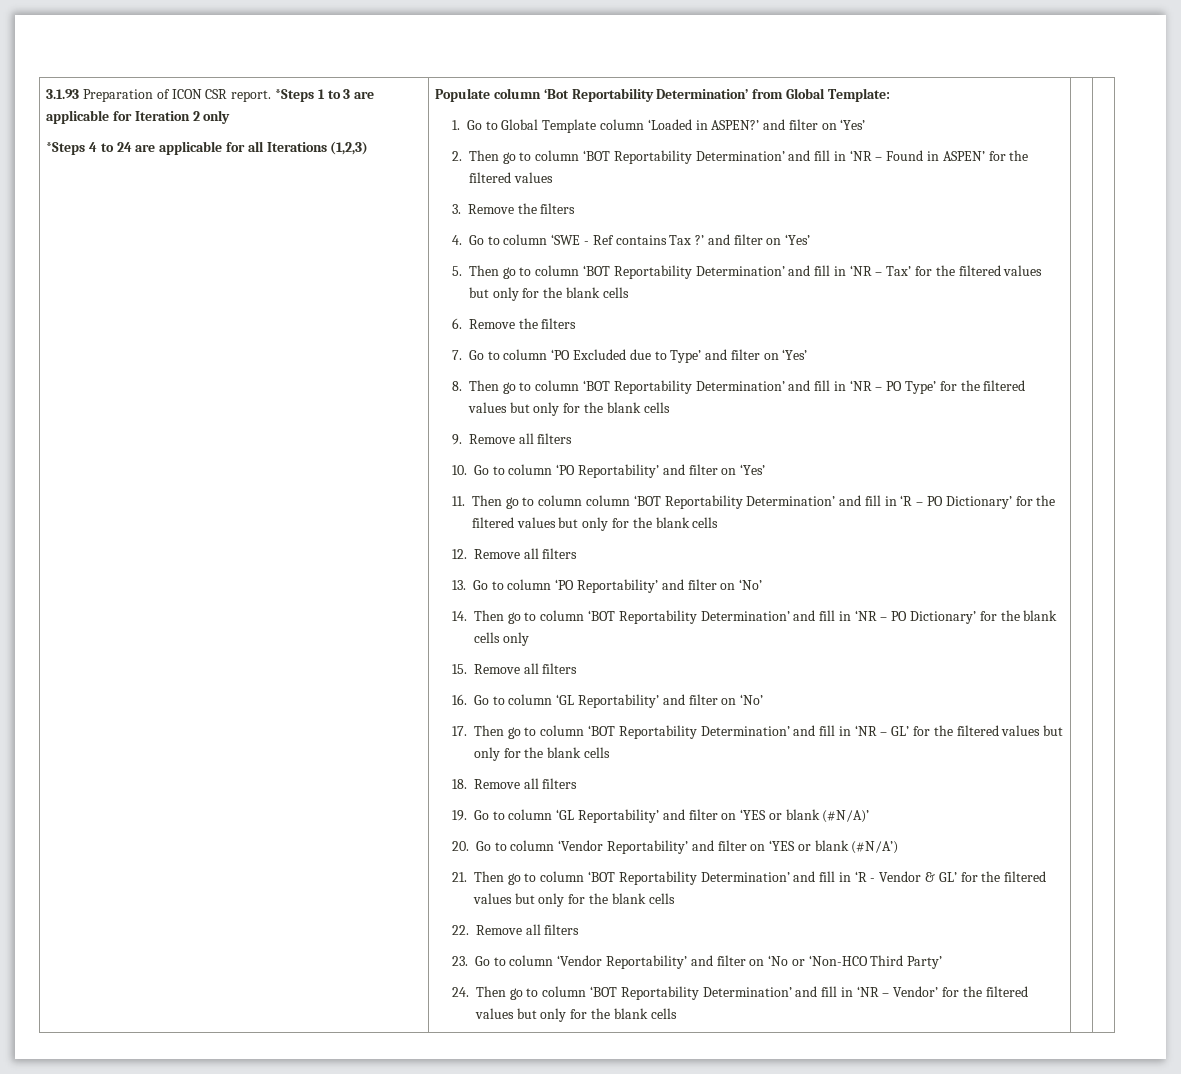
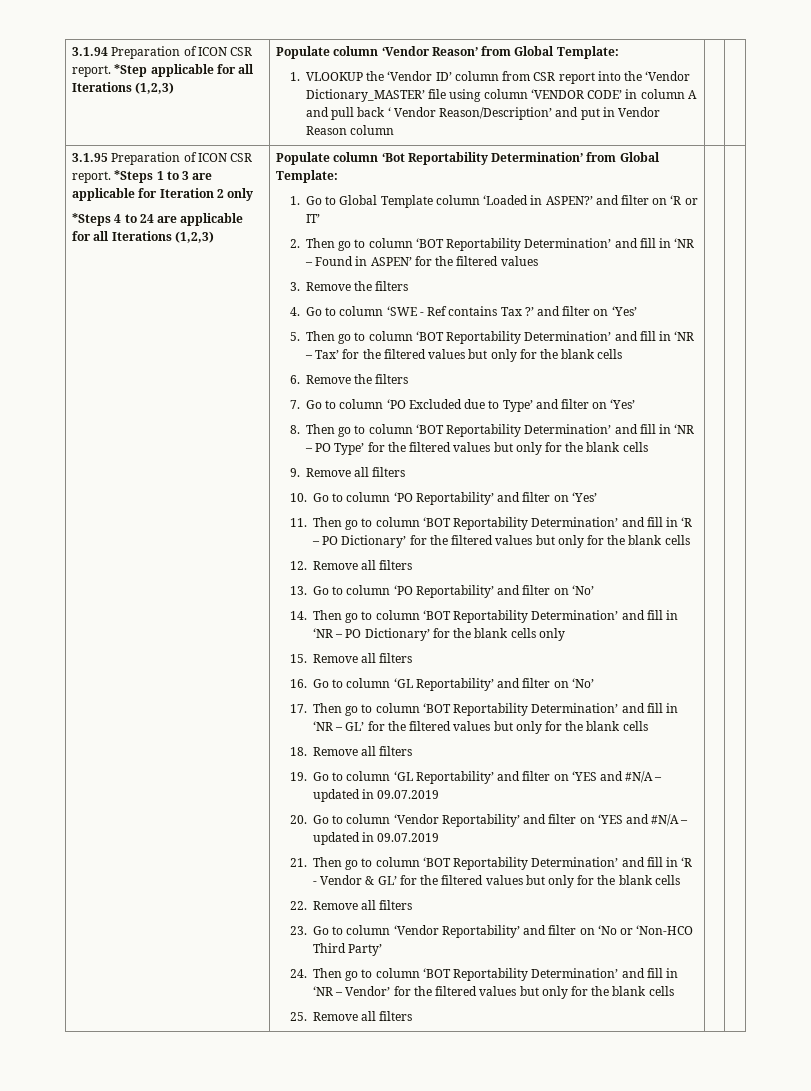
[46,89,80,99] 3.1.93 -> [72,46,253,59] [72,64,255,77] [72,82,175,94] [276,46,619,59] [289,71,691,84] [305,89,697,102] [305,107,660,120] [305,125,395,135] [72,153,109,162] 3.1.94 Preparation of ICON CSR report. *Step applicable for all Iterations (1,2,3) | Populate column ‘Vendor Reason’ from Global Template: // 1. VLOOKUP the ‘Vendor ID’ column from CSR report into the ‘Vendor Dictionary_MASTER’ file using column ‘VENDOR CODE’ in column A and pull back ‘ Vendor Reason/Description’ and put in Vendor Reason column | | // 3.1.95
[840,119,866,130] ‘Yes’ -> [670,195,698,205] [305,214,320,223] ‘R or IT’
[585,495,630,506] column -> (420, 522) none
[768,809,870,823] or blank (#N/A)’ -> [599,771,663,783] [312,789,440,802] and #N/A – updated in 09.07.2019
[797,840,899,854] or blank (#N/A’) -> [625,814,689,826] [312,832,440,845] and #N/A – updated in 09.07.2019
(677, 1013) none -> [289,1011,413,1021] // 25. Remove all filters

